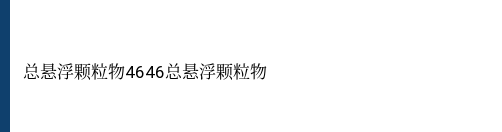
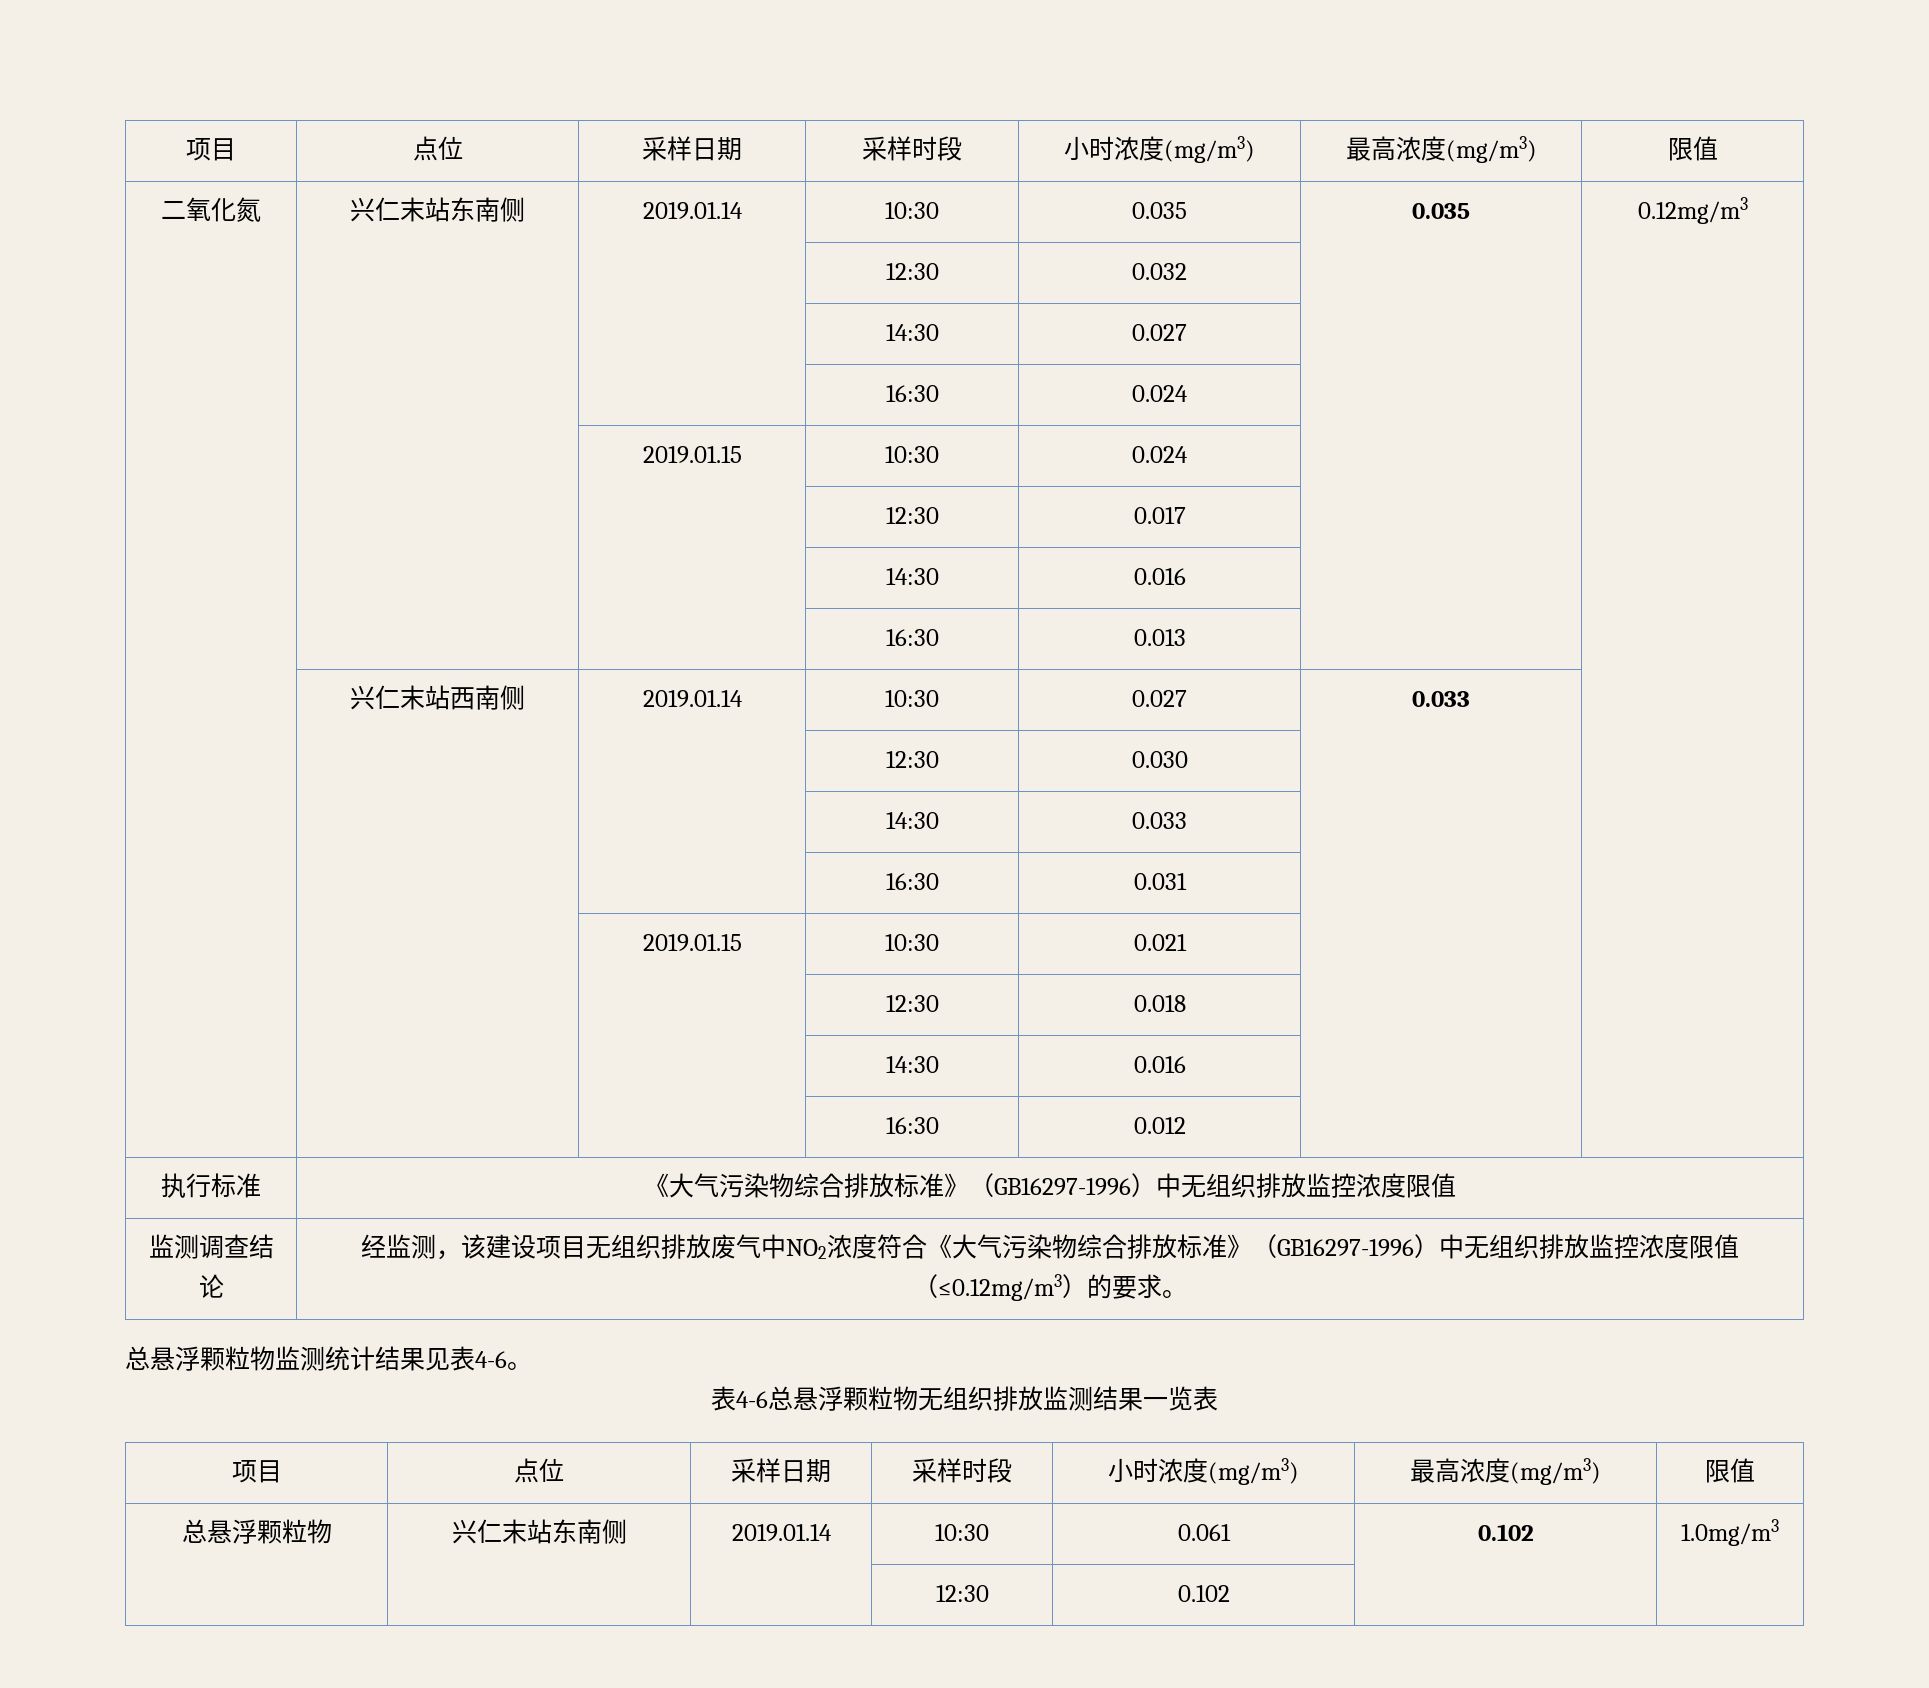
[23,63,267,81] 总悬浮颗粒物4646总悬浮颗粒物 -> [186,138,236,161] [412,136,463,161] [642,136,743,161] [862,136,963,161] [1064,136,1255,163] [1345,136,1537,163] [1667,136,1718,161] [161,197,261,222] [350,197,525,222] [642,202,742,219] [885,202,940,219] [1132,202,1187,219] [1412,203,1470,219] [1637,197,1748,224] [885,263,939,280] [1132,263,1187,280] [885,324,939,341] [1132,324,1187,341] [885,385,939,402] [1132,385,1187,402] [642,446,742,463] [885,446,940,463] [1132,446,1187,463] [885,507,939,524] [1133,507,1186,524] [885,568,939,585] [1133,568,1186,585] [885,629,939,646] [1133,629,1186,646] [350,685,525,710] [642,690,742,707] [885,690,940,707] [1132,690,1187,707] [1412,691,1470,707] [885,751,939,768] [1131,751,1188,768] [885,812,939,829] [1132,812,1187,829] [885,873,939,890] [1133,873,1187,890] [642,934,742,951] [885,934,940,951] [1133,934,1187,951] [885,995,939,1012] [1133,995,1186,1012] [885,1056,939,1073] [1133,1056,1186,1073] [885,1117,939,1134] [1133,1117,1186,1134] [161,1173,261,1198] [644,1173,1456,1198] [148,1234,274,1259] [198,1274,224,1298] [360,1234,1739,1260] [913,1274,1187,1301] [125,1346,532,1371] [711,1386,1218,1411] [231,1460,282,1483] [514,1458,564,1483] [731,1458,832,1483] [912,1458,1013,1483] [1108,1458,1299,1485] [1410,1458,1601,1485] [1705,1458,1755,1483] [181,1519,332,1544] [451,1519,627,1544] [731,1524,831,1541] [935,1524,990,1541] [1177,1524,1231,1541] [1477,1524,1534,1541] [1681,1519,1779,1546] [935,1585,989,1602] [1177,1585,1230,1602] 项目 | 点位 | 采样日期 | 采样时段 | 小时浓度(mg/m3) | 最高浓度(mg/m3) | 限值 // 二氧化氮 | 兴仁末站东南侧 | 2019.01.14 | 10:30 | 0.035 | 0.035 | 0.12mg/m3 // | | | 12:30 | 0.032 | | // | | | 14:30 | 0.027 | | // | | | 16:30 | 0.024 | | // | | 2019.01.15 | 10:30 | 0.024 | | // | | | 12:30 | 0.017 | | // | | | 14:30 | 0.016 | | // | | | 16:30 | 0.013 | | // | 兴仁末站西南侧 | 2019.01.14 | 10:30 | 0.027 | 0.033 | // | | | 12:30 | 0.030 | | // | | | 14:30 | 0.033 | | // | | | 16:30 | 0.031 | | // | | 2019.01.15 | 10:30 | 0.021 | | // | | | 12:30 | 0.018 | | // | | | 14:30 | 0.016 | | // | | | 16:30 | 0.012 | | // 执行标准 | 《大气污染物综合排放标准》（GB16297-1996）中无组织排放监控浓度限值 // 监测调查结论 | 经监测，该建设项目无组织排放废气中NO2浓度符合《大气污染物综合排放标准》（GB16297-1996）中无组织排放监控浓度限值（≤0.12mg/m3）的要求。 // 总悬浮颗粒物监测统计结果见表4-6。 // 表4-6总悬浮颗粒物无组织排放监测结果一览表 // 项目 | 点位 | 采样日期 | 采样时段 | 小时浓度(mg/m3) | 最高浓度(mg/m3) | 限值 // 总悬浮颗粒物 | 兴仁末站东南侧 | 2019.01.14 | 10:30 | 0.061 | 0.102 | 1.0mg/m3 // | | | 12:30 | 0.102 | |

